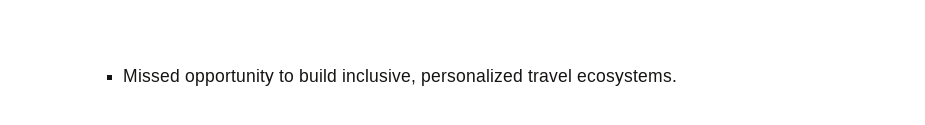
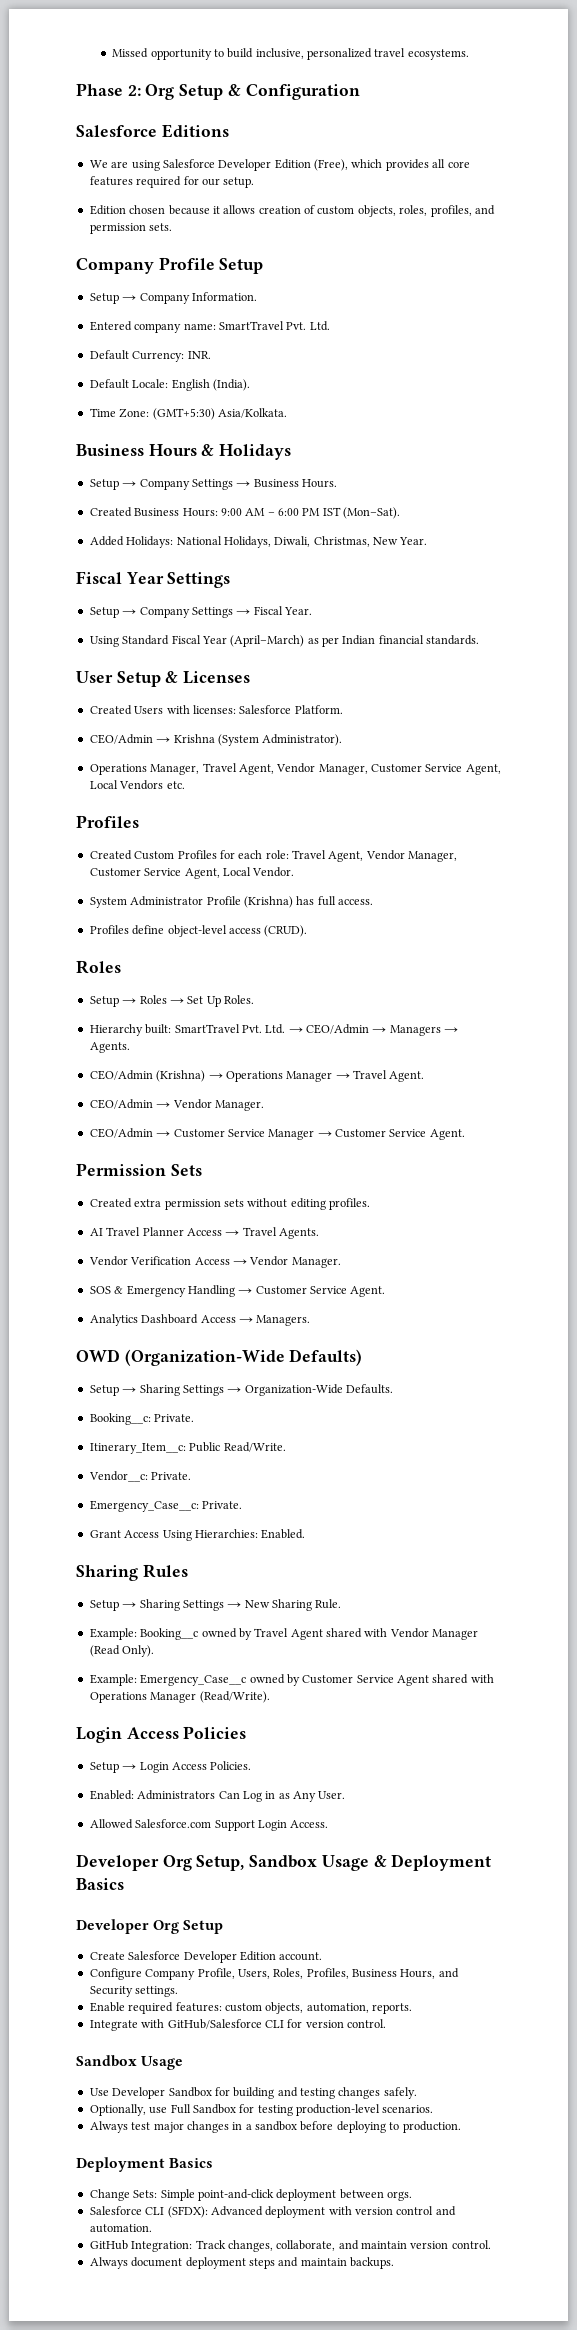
(677, 78) none -> [76,83,360,100] [76,124,229,138] [89,159,470,171] [89,176,255,188] [89,205,495,217] [89,223,173,234] [76,257,264,274] [89,292,257,304] [89,321,330,333] [89,350,211,362] [89,379,250,391] [89,408,287,420] [76,444,292,460] [89,479,337,490] [89,507,401,519] [89,536,428,548] [76,571,231,588] [89,606,312,618] [89,635,480,647] [76,671,251,687] [89,705,343,715] [89,734,343,746] [89,763,501,775] [89,780,185,790] [76,815,139,828] [89,850,458,862] [89,867,295,879] [89,896,373,908] [89,925,308,937] [76,960,121,974] [89,995,254,1007] [89,1024,459,1036] [89,1042,130,1053] [89,1070,425,1082] [89,1099,264,1111] [89,1128,465,1140] [76,1163,202,1176] [89,1198,370,1210] [89,1227,319,1239] [88,1256,341,1268] [89,1285,386,1297] [89,1314,311,1326] [76,1349,363,1366] [89,1384,393,1396] [89,1413,195,1425] [89,1442,286,1454] [88,1471,192,1482] [89,1500,243,1512] [89,1529,306,1541] [76,1564,188,1581] [89,1599,342,1611] [89,1628,479,1640] [89,1645,155,1657] [89,1674,494,1686] [89,1691,270,1703] [76,1726,247,1743] [89,1761,252,1773] [89,1790,346,1802] [89,1819,329,1831] [76,1854,492,1871] [76,1878,124,1890] [76,1919,224,1934] [89,1951,323,1963] [89,1968,459,1980] [89,1986,179,1997] [89,2002,412,2014] [89,2019,386,2031] [76,2055,184,2070] [89,2087,417,2099] [89,2104,434,2116] [89,2121,461,2133] [76,2157,214,2172] [89,2189,412,2201] [89,2206,456,2218] [89,2224,152,2233] [89,2240,491,2252] [89,2257,394,2269] // Phase 2: Org Setup & Configuration // Salesforce Editions // We are using Salesforce Developer Edition (Free), which provides all core features required for our setup. // Edition chosen because it allows creation of custom objects, roles, profiles, and permission sets. // Company Profile Setup // Setup → Company Information. // Entered company name: SmartTravel Pvt. Ltd. // Default Currency: INR. // Default Locale: English (India). // Time Zone: (GMT+5:30) Asia/Kolkata. // Business Hours & Holidays // Setup → Company Settings → Business Hours. // Created Business Hours: 9:00 AM – 6:00 PM IST (Mon–Sat). // Added Holidays: National Holidays, Diwali, Christmas, New Year. // Fiscal Year Settings // Setup → Company Settings → Fiscal Year. // Using Standard Fiscal Year (April–March) as per Indian financial standards. // User Setup & Licenses // Created Users with licenses: Salesforce Platform. // CEO/Admin → Krishna (System Administrator). // Operations Manager, Travel Agent, Vendor Manager, Customer Service Agent, Local Vendors etc. // Profiles // Created Custom Profiles for each role: Travel Agent, Vendor Manager, Customer Service Agent, Local Vendor. // System Administrator Profile (Krishna) has full access. // Profiles define object-level access (CRUD). // Roles // Setup → Roles → Set Up Roles. // Hierarchy built: SmartTravel Pvt. Ltd. → CEO/Admin → Managers → Agents. // CEO/Admin (Krishna) → Operations Manager → Travel Agent. // CEO/Admin → Vendor Manager. // CEO/Admin → Customer Service Manager → Customer Service Agent. // Permission Sets // Created extra permission sets without editing profiles. // AI Travel Planner Access → Travel Agents. // Vendor Verification Access → Vendor Manager. // SOS & Emergency Handling → Customer Service Agent. // Analytics Dashboard Access → Managers. // OWD (Organization-Wide Defaults) // Setup → Sharing Settings → Organization-Wide Defaults. // Booking__c: Private. // Itinerary_Item__c: Public Read/Write. // Vendor__c: Private. // Emergency_Case__c: Private. // Grant Access Using Hierarchies: Enabled. // Sharing Rules // Setup → Sharing Settings → New Sharing Rule. // Example: Booking__c owned by Travel Agent shared with Vendor Manager (Read Only). // Example: Emergency_Case__c owned by Customer Service Agent shared with Operations Manager (Read/Write). // Login Access Policies // Setup → Login Access Policies. // Enabled: Administrators Can Log in as Any User. // Allowed Salesforce.com Support Login Access. // Developer Org Setup, Sandbox Usage & Deployment Basics // Developer Org Setup // Create Salesforce Developer Edition account. // Configure Company Profile, Users, Roles, Profiles, Business Hours, and Security settings. // Enable required features: custom objects, automation, reports. // Integrate with GitHub/Salesforce CLI for version control. // Sandbox Usage // Use Developer Sandbox for building and testing changes safely. // Optionally, use Full Sandbox for testing production-level scenarios. // Always test major changes in a sandbox before deploying to production. // Deployment Basics // Change Sets: Simple point-and-click deployment between orgs. // Salesforce CLI (SFDX): Advanced deployment with version control and automation. // GitHub Integration: Track changes, collaborate, and maintain version control. // Always document deployment steps and maintain backups.

